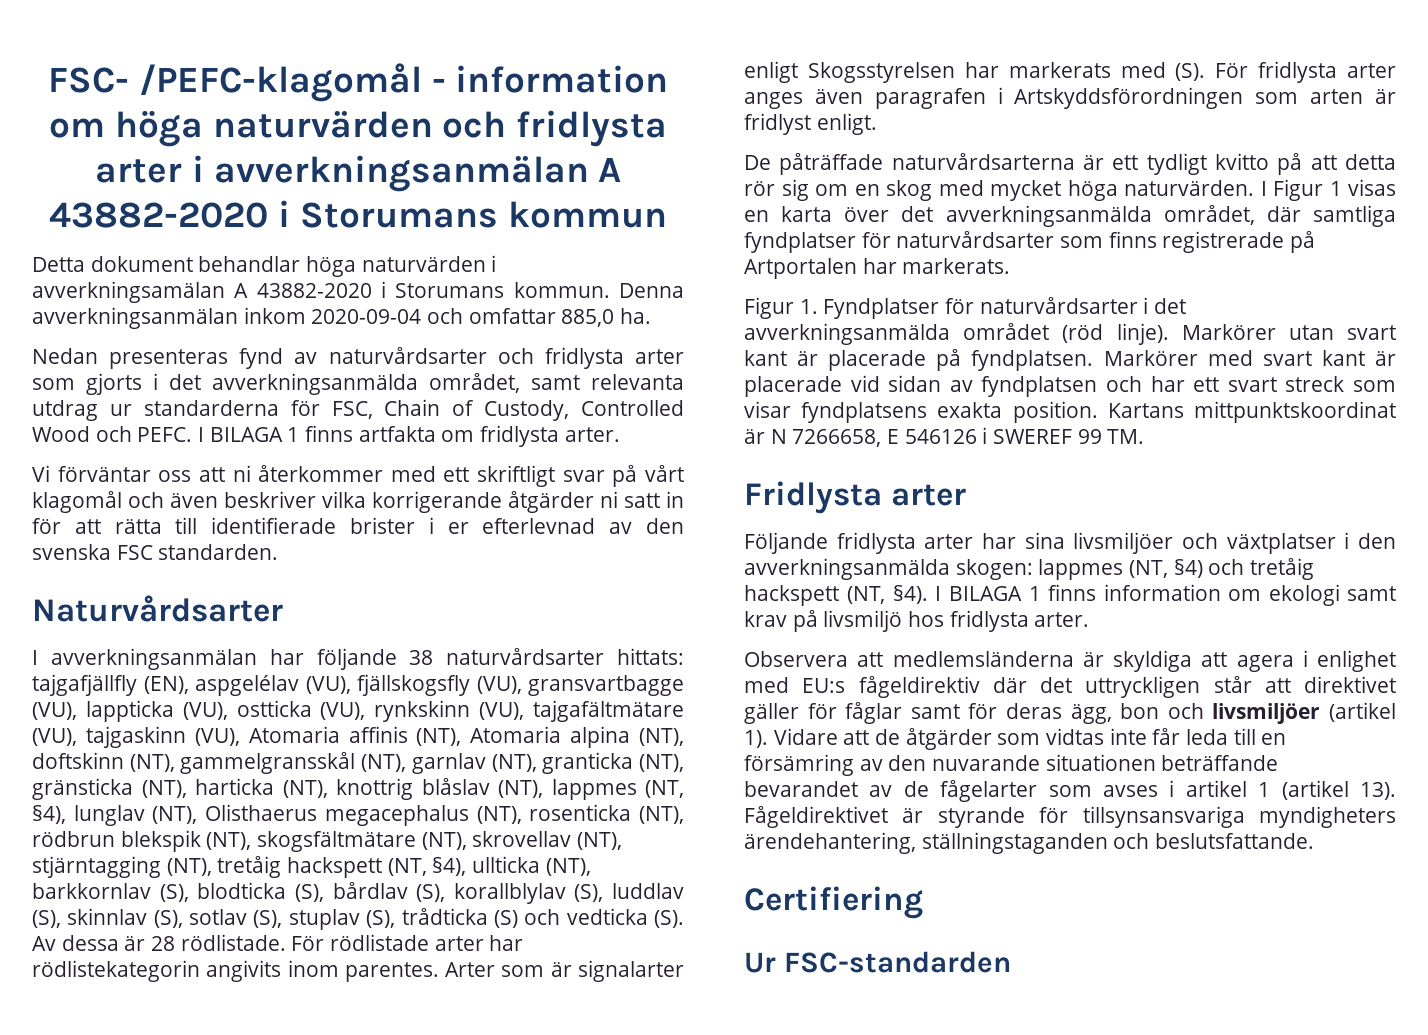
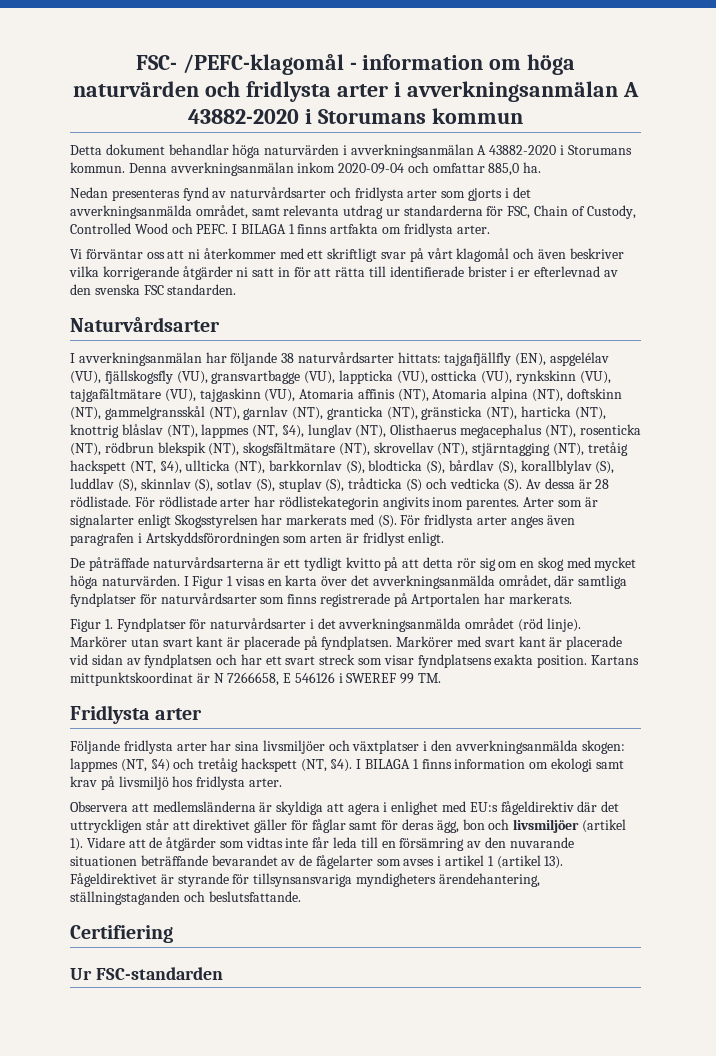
[32,281,225,303] avverkningsamälan -> [350,144,474,158] avverkningsanmälan

